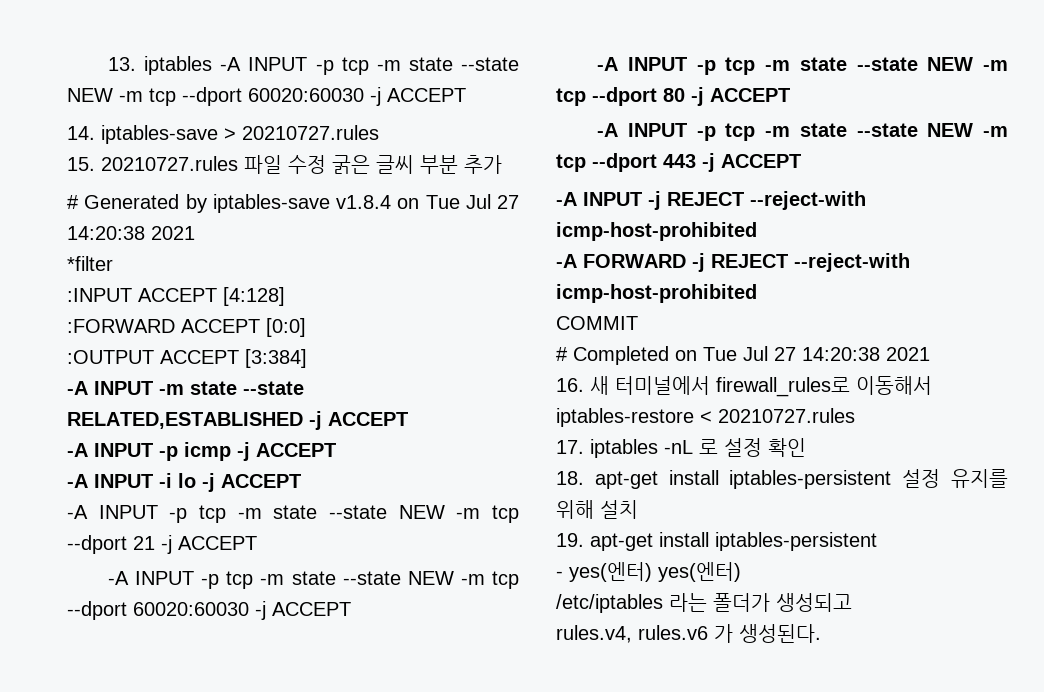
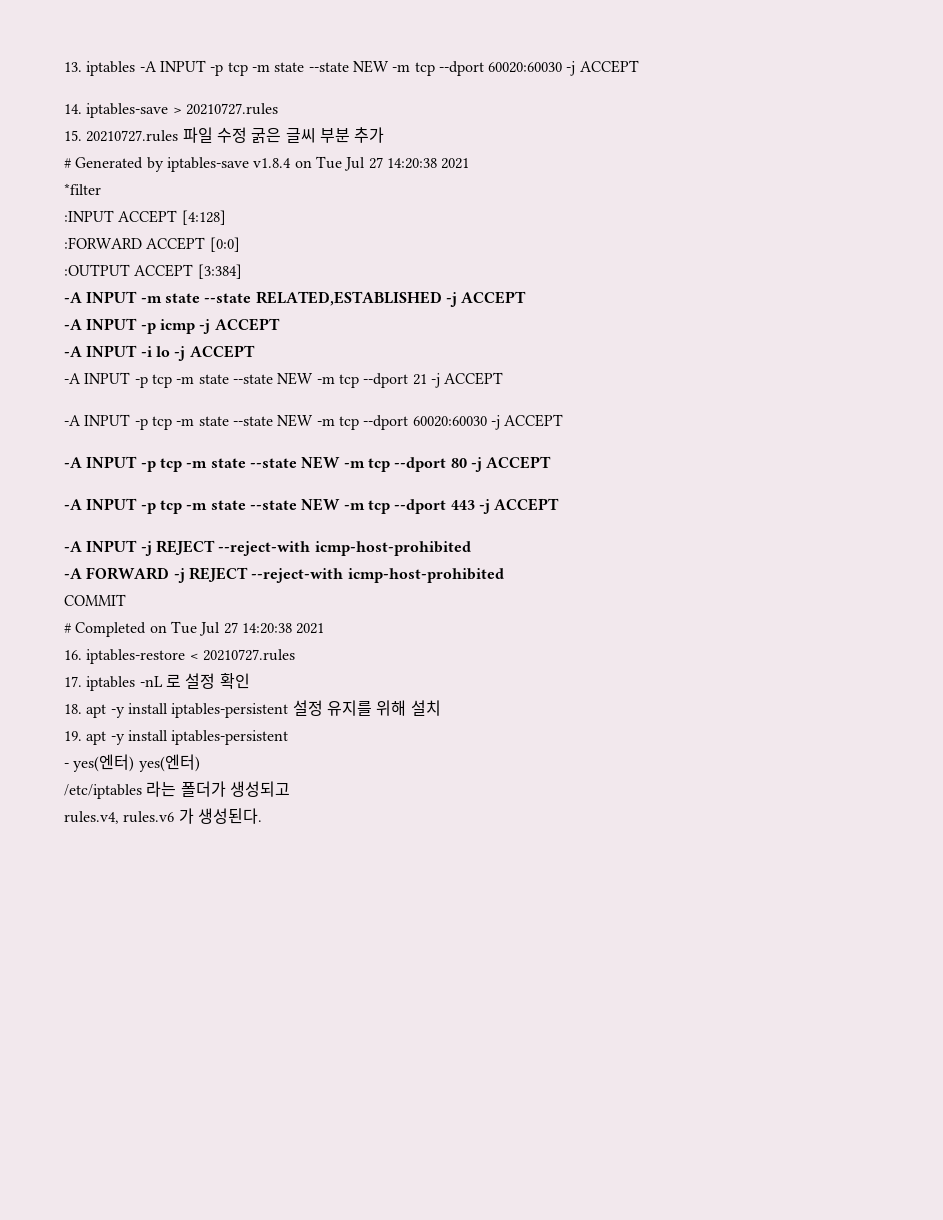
[590,376,932,397] 새 터미널에서 firewall_rules로 이동해서 -> (82, 655) none
[594,471,658,489] apt-get -> [86,704,125,718] apt -y
[590,533,653,551] apt-get -> [86,731,125,745] apt -y

